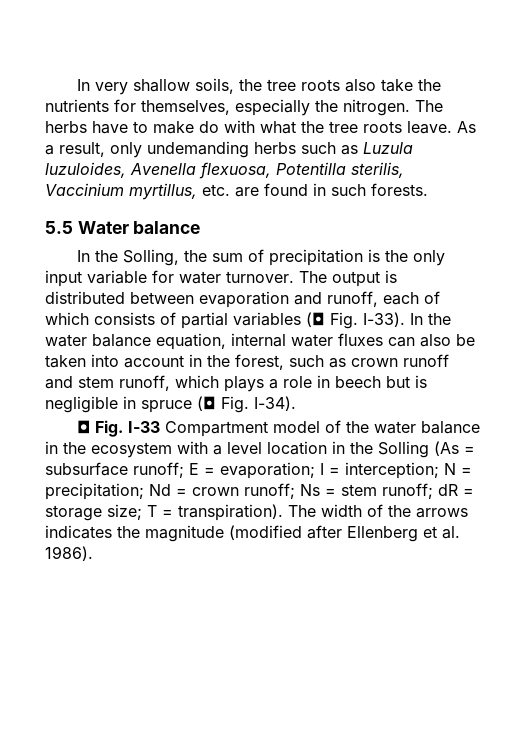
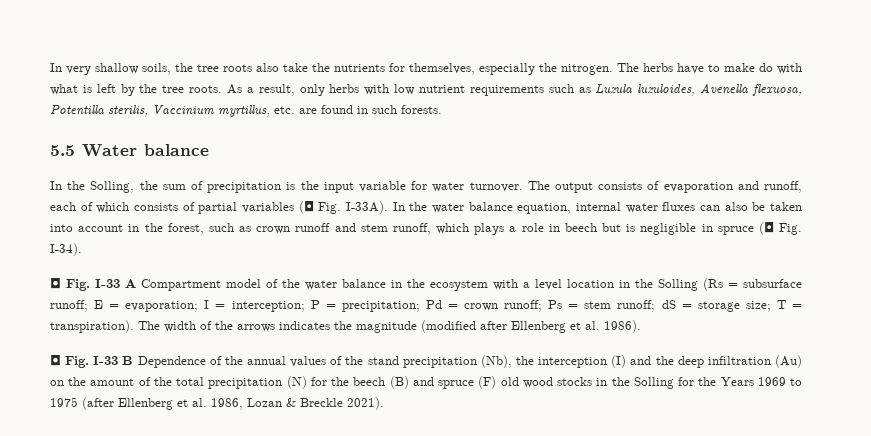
[301,121,476,134] [45,141,296,158] the tree roots leave. As a result, only undemanding herbs -> [82,84,544,96] is left by the tree roots. As a result, only herbs with low nutrient requirements
[412,250,445,266] only -> (319, 185) none
[385,270,397,283] [45,291,194,304] is distributed between -> [598,181,660,190] consists of
[363,312,405,327] I-33). -> [346,201,388,214] I-33A).
(160, 427) none -> [125,279,136,288] A
[434,441,459,456] (As -> [703,278,723,291] (Rs
[444,463,456,475] N -> [310,300,320,309] P
[149,484,171,496] Nd -> [425,300,442,309] Pd
[300,484,320,496] Ns -> [548,300,563,309] Ps
[438,484,458,496] dR -> [661,300,676,309] dS
(93, 553) none -> [50,355,802,368] [50,376,803,389] [50,397,384,410] // ◘ Fig. I-33 B Dependence of the annual values of the stand precipitation (Nb), the interception (I) and the deep infiltration (Au) on the amount of the total precipitation (N) for the beech (B) and spruce (F) old wood stocks in the Solling for the Years 1969 to 1975 (after Ellenberg et al. 1986, Lozan & Breckle 2021).

